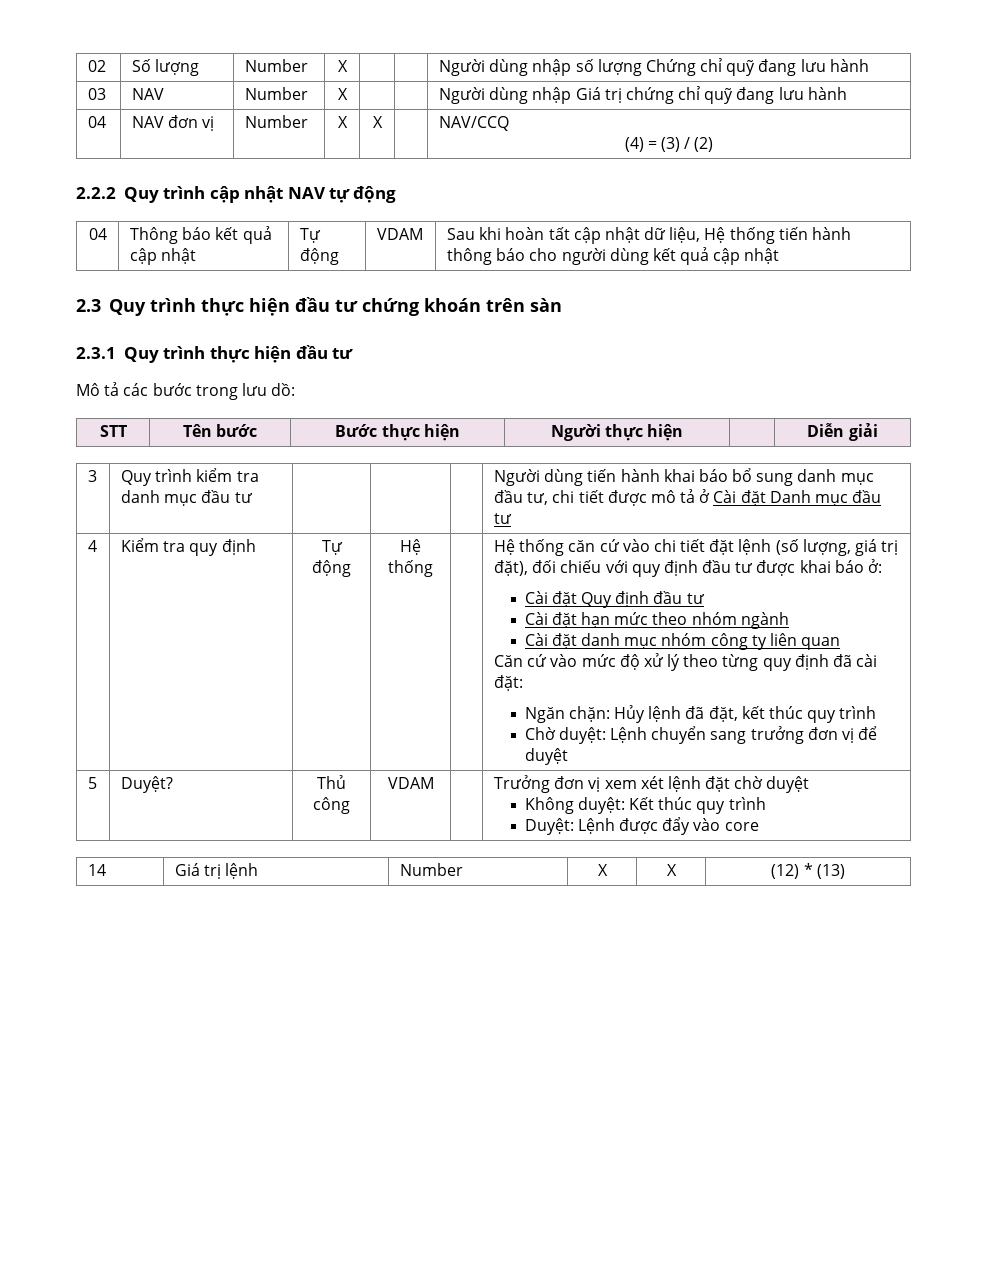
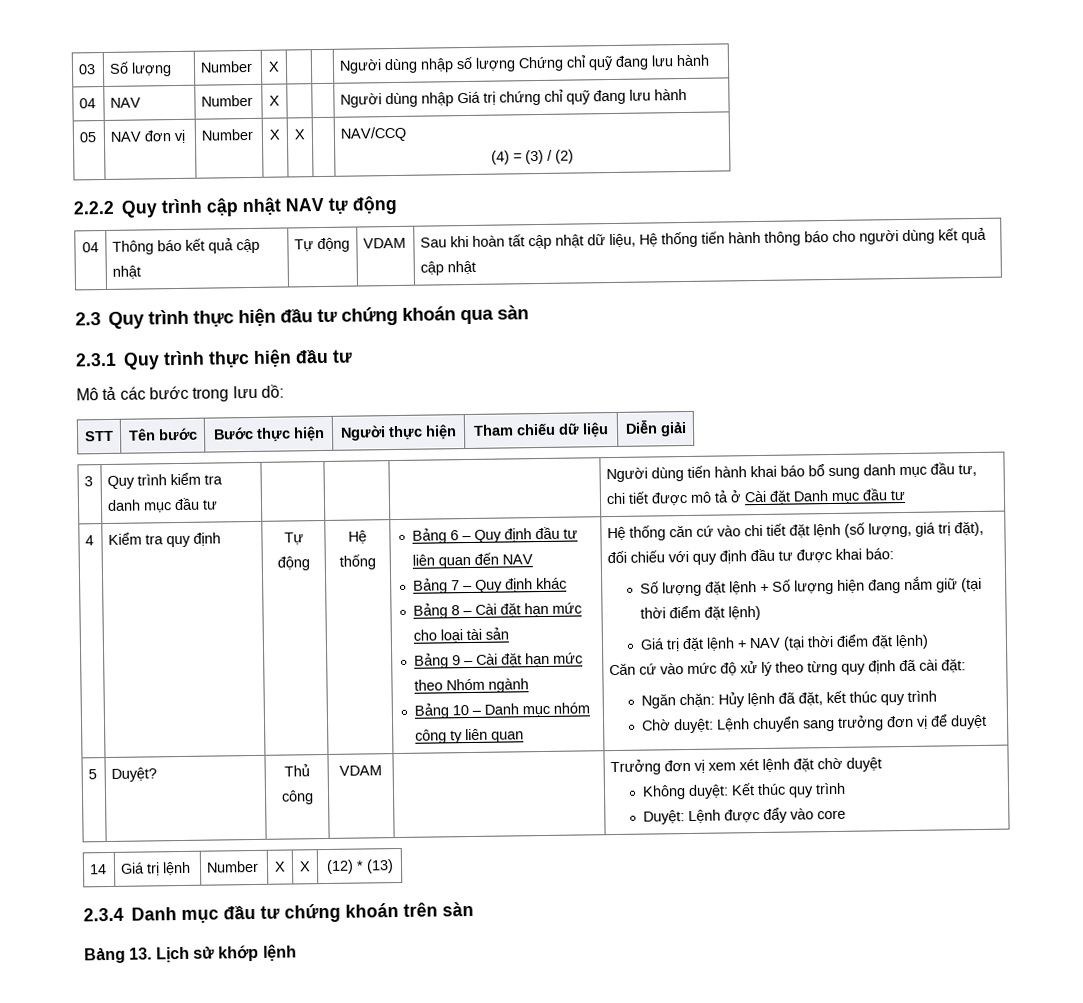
[87,60,106,72] 02 -> [78,64,97,75] 03
[87,88,106,100] 03 -> [79,98,97,109] 04
[87,116,106,128] 04 -> [79,132,98,143] 05
[485,298,525,312] trên -> [460,309,494,325] qua
(684, 432) none -> [473,422,609,438] Tham chiếu dữ liệu
(433, 568) none -> [412,526,579,544] [412,552,534,569] [413,577,568,594] [413,602,583,619] [413,627,510,643] [414,652,584,669] [414,678,530,693] [414,702,591,719] [415,728,525,744] Bảng 6 – Quy định đầu tư liên quan đến NAV // Bảng 7 – Quy định khác // Bảng 8 – Cài đặt hạn mức cho loại tài sản // Bảng 9 – Cài đặt hạn mức theo Nhóm ngành // Bảng 10 – Danh mục nhóm công ty liên quan
[834,559,883,573] [524,591,705,608] [524,612,789,629] [524,633,841,650] báo ở: // Cài đặt Quy định đầu tư // Cài đặt hạn mức theo nhóm ngành // Cài đặt danh mục nhóm công ty liên quan -> [865,548,895,560] [639,576,982,597] [639,605,761,621] [639,634,929,652] báo: // Số lượng đặt lệnh + Số lượng hiện đang nắm giữ (tại thời điểm đặt lệnh) // Giá trị đặt lệnh + NAV (tại thời điểm đặt lệnh)
(845, 871) none -> [83,901,474,923] [84,944,297,964] // 2.3.4 Danh mục đầu tư chứng khoán trên sàn // Bảng 13. Lịch sử khớp lệnh

